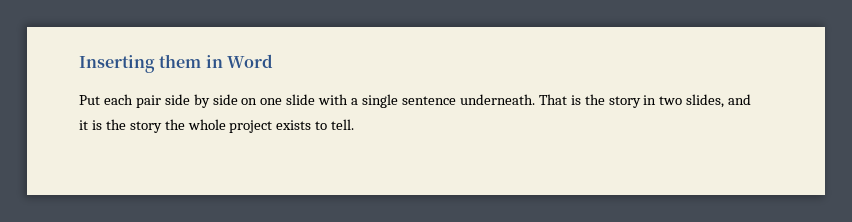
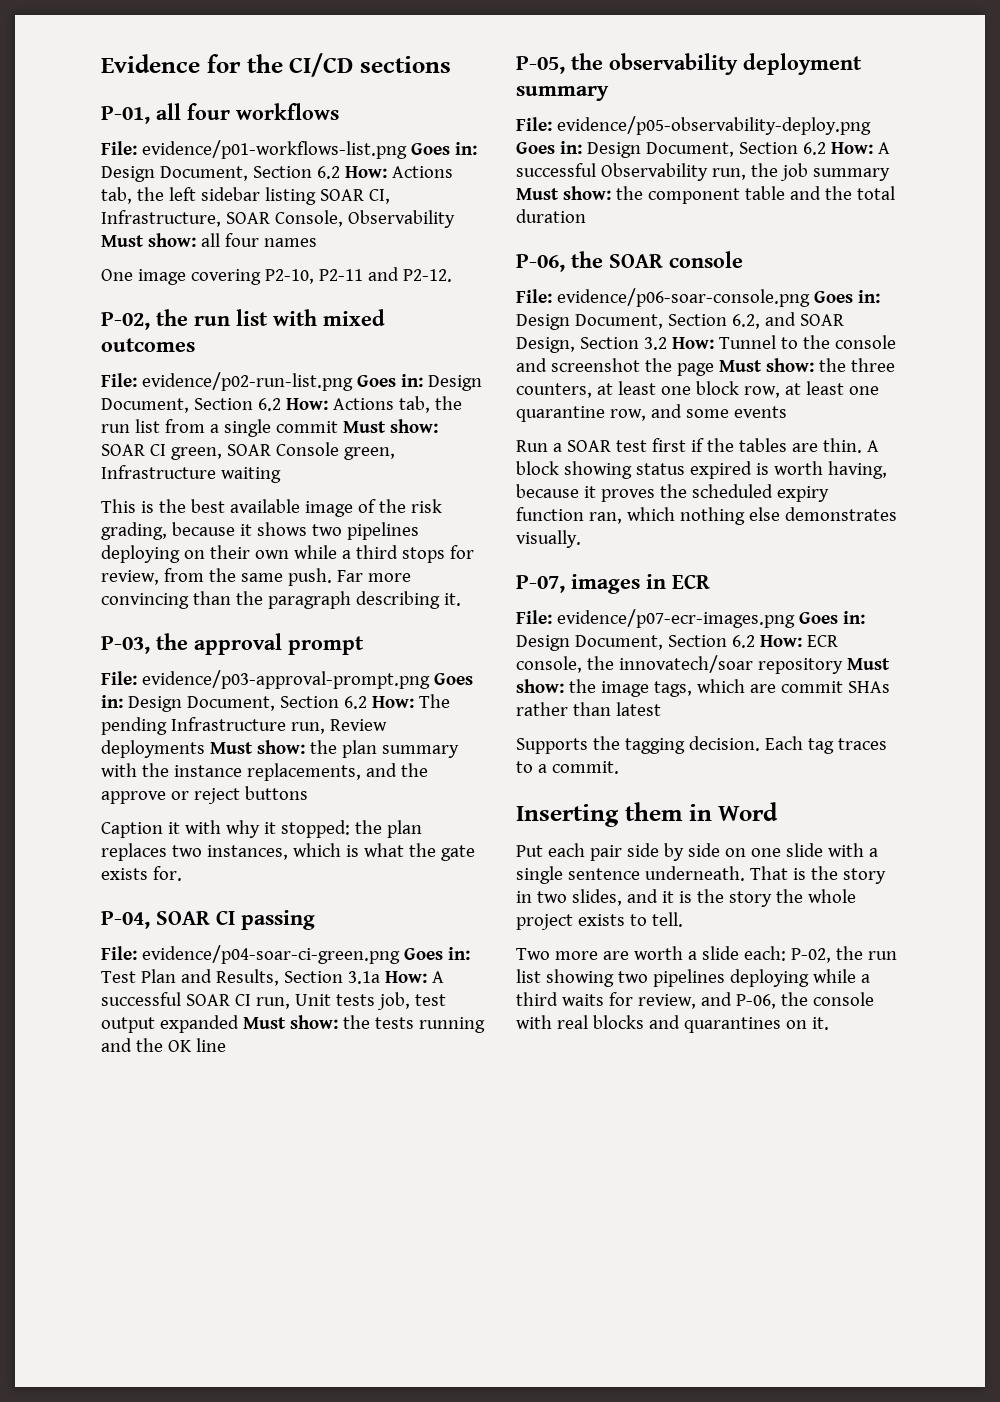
(79, 64) none -> [101,53,451,77] [101,103,339,124] [101,140,477,159] [101,166,453,182] [101,187,390,205] [101,210,455,228] [101,233,317,247] [101,267,452,285] [101,309,385,330] [101,338,195,352] [101,372,482,391] [101,396,462,413] [101,419,438,437] [101,442,395,460] [101,465,281,483] [101,499,442,517] [101,522,419,540] [101,545,474,563] [101,568,411,586] [101,591,461,609] [101,633,364,655] [101,670,473,689] [101,694,450,712] [101,717,387,735] [101,740,459,758] [101,763,428,781] [101,786,308,804] [101,820,422,838] [101,843,475,861] [101,866,182,881] [101,910,315,930] [101,945,470,964] [101,969,444,986] [101,992,446,1010] [101,1015,485,1033] [101,1038,226,1052] [516,53,862,75] [516,86,609,101] [516,116,871,135] [516,141,890,158] [516,163,890,181] [516,186,895,204] [516,209,586,223] [516,251,743,272] [516,288,880,307] [516,312,844,330] [516,335,896,353] [516,358,895,376] [516,381,879,398] [516,404,787,422] [516,438,879,453] [516,461,887,479] [516,484,829,502] [516,507,897,525] [516,530,581,548] [516,574,710,594] [516,609,865,628] [516,635,838,651] [516,655,890,674] [516,679,890,697] [516,702,661,716] [516,736,887,754] [516,761,619,774] Evidence for the CI/CD sections // P-01, all four workflows // File: evidence/p01-workflows-list.png Goes in: Design Document, Section 6.2 How: Actions tab, the left sidebar listing SOAR CI, Infrastructure, SOAR Console, Observability Must show: all four names // One image covering P2-10, P2-11 and P2-12. // P-02, the run list with mixed outcomes // File: evidence/p02-run-list.png Goes in: Design Document, Section 6.2 How: Actions tab, the run list from a single commit Must show: SOAR CI green, SOAR Console green, Infrastructure waiting // This is the best available image of the risk grading, because it shows two pipelines deploying on their own while a third stops for review, from the same push. Far more convincing than the paragraph describing it. // P-03, the approval prompt // File: evidence/p03-approval-prompt.png Goes in: Design Document, Section 6.2 How: The pending Infrastructure run, Review deployments Must show: the plan summary with the instance replacements, and the approve or reject buttons // Caption it with why it stopped: the plan replaces two instances, which is what the gate exists for. // P-04, SOAR CI passing // File: evidence/p04-soar-ci-green.png Goes in: Test Plan and Results, Section 3.1a How: A successful SOAR CI run, Unit tests job, test output expanded Must show: the tests running and the OK line // P-05, the observability deployment summary // File: evidence/p05-observability-deploy.png Goes in: Design Document, Section 6.2 How: A successful Observability run, the job summary Must show: the component table and the total duration // P-06, the SOAR console // File: evidence/p06-soar-console.png Goes in: Design Document, Section 6.2, and SOAR Design, Section 3.2 How: Tunnel to the console and screenshot the page Must show: the three counters, at least one block row, at least one quarantine row, and some events // Run a SOAR test first if the tables are thin. A block showing status expired is worth having, because it proves the scheduled expiry function ran, which nothing else demonstrates visually. // P-07, images in ECR // File: evidence/p07-ecr-images.png Goes in: Design Document, Section 6.2 How: ECR console, the innovatech/soar repository Must show: the image tags, which are commit SHAs rather than latest // Supports the tagging decision. Each tag traces to a commit. //
(355, 124) none -> [516,946,897,963] [516,969,870,987] [516,992,874,1009] [516,1015,829,1033] // Two more are worth a slide each: P-02, the run list showing two pipelines deploying while a third waits for review, and P-06, the console with real blocks and quarantines on it.

